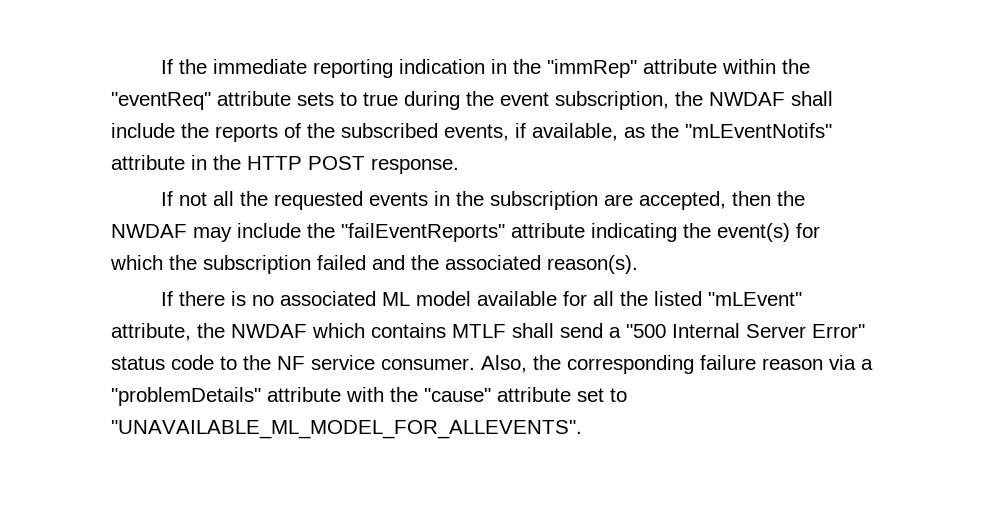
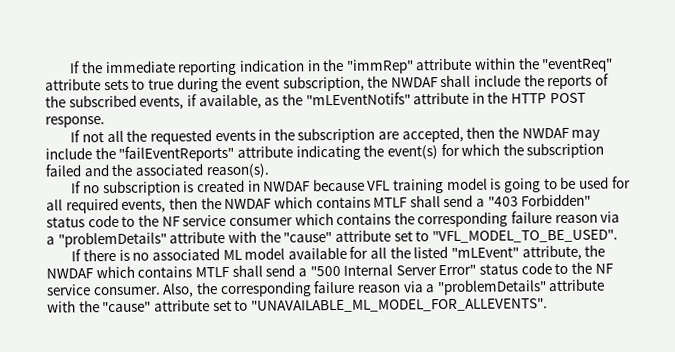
(638, 264) none -> [71,176,631,197] [46,193,592,214] [46,211,621,228] [46,229,618,248] // If no subscription is created in NWDAF because VFL training model is going to be used for all required events, then the NWDAF which contains MTLF shall send a "403 Forbidden" status code to the NF service consumer which contains the corresponding failure reason via a "problemDetails" attribute with the "cause" attribute set to "VFL_MODEL_TO_BE_USED".

